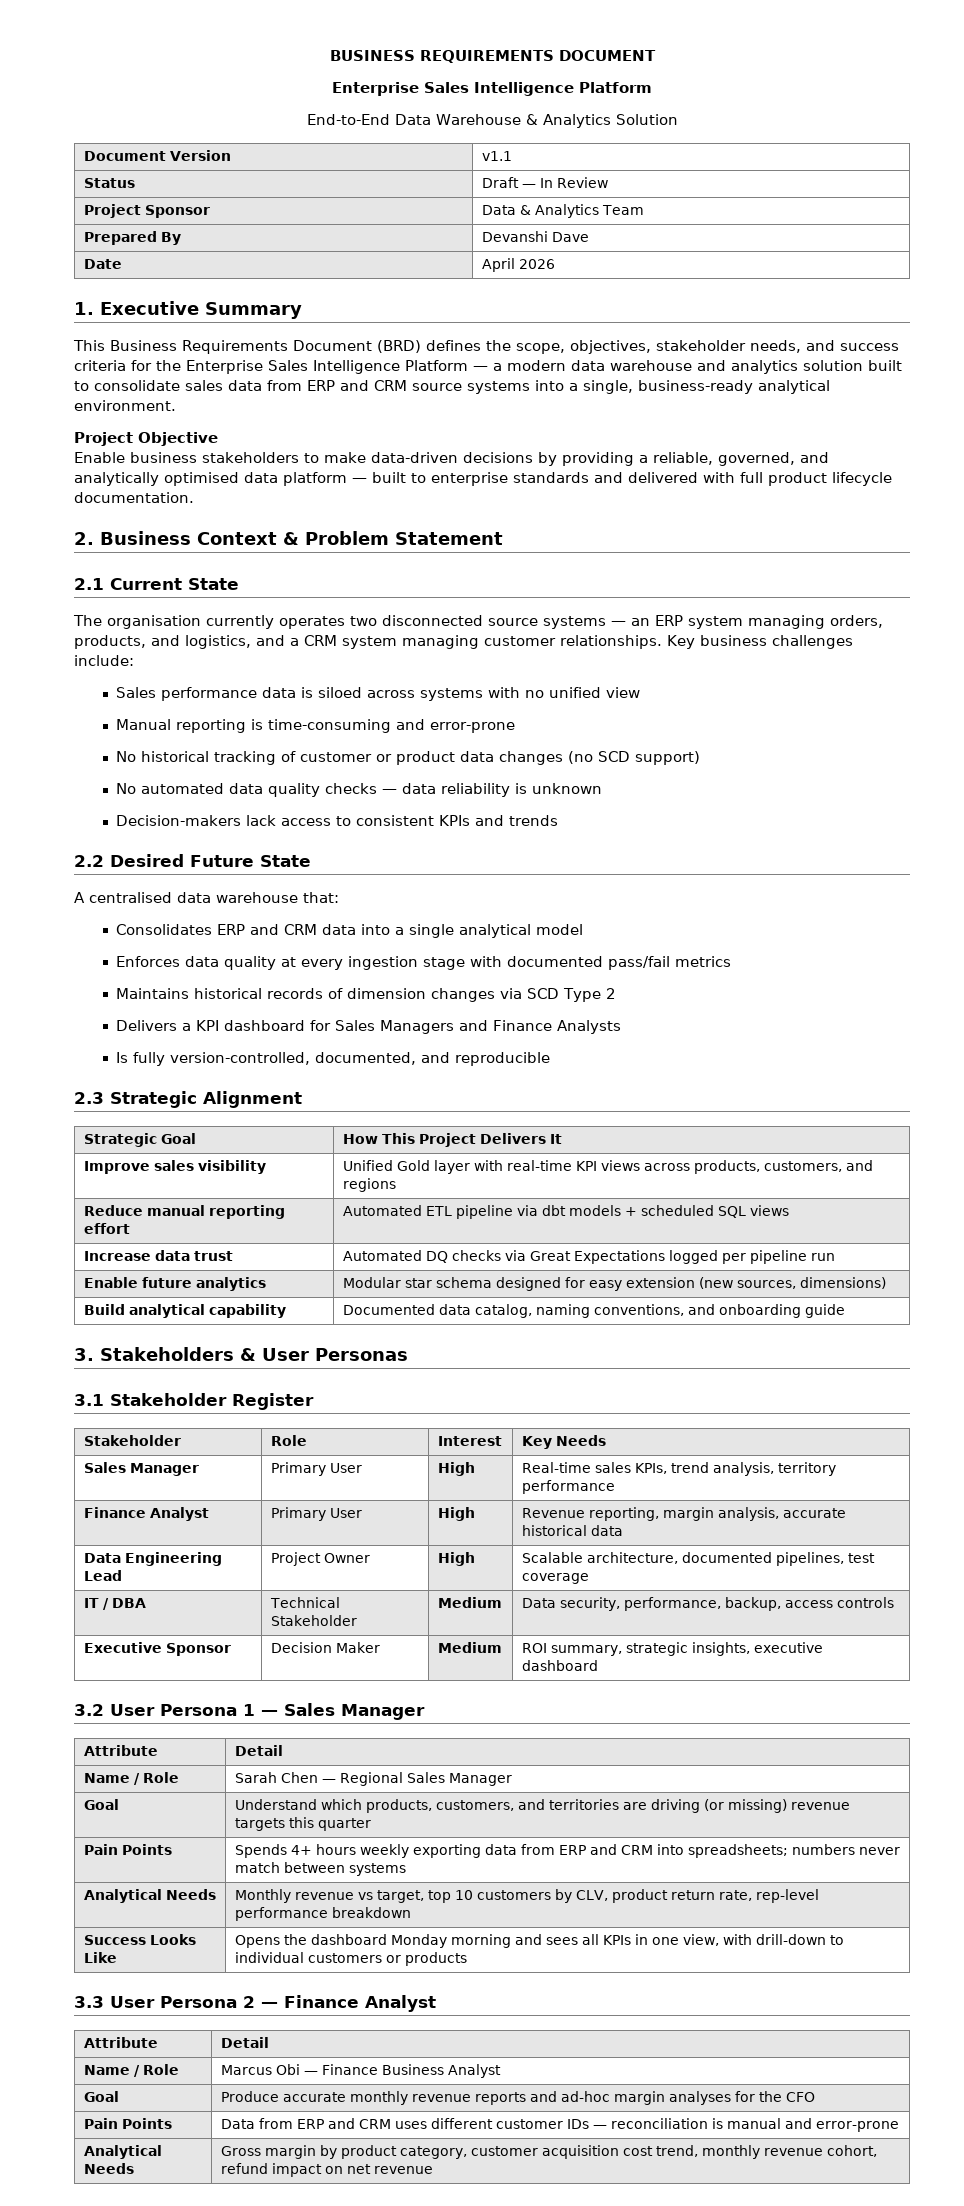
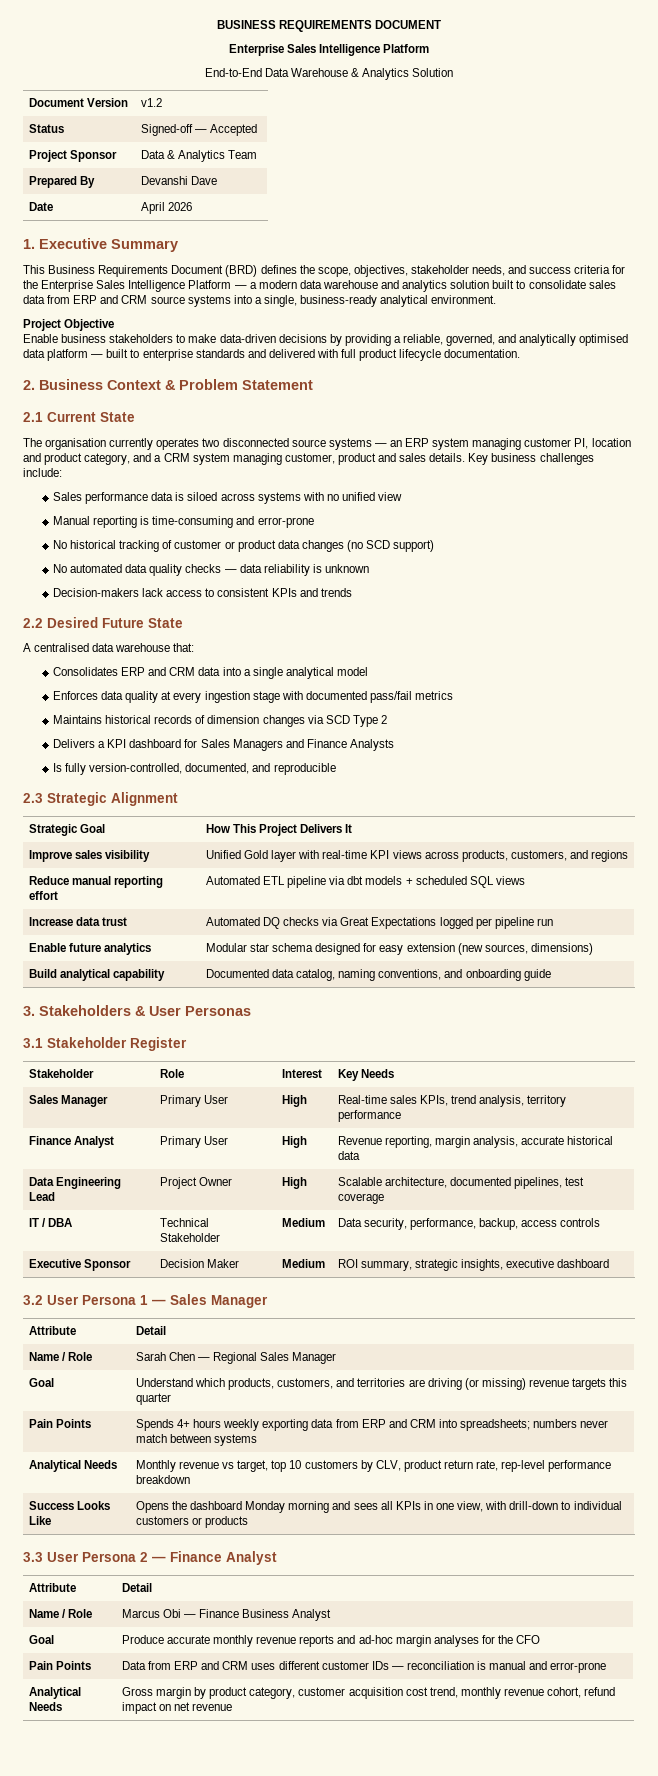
[481,151,512,161] v1.1 -> [140,98,162,107] v1.2
[481,177,608,188] Draft — In Review -> [140,124,258,136] Signed-off — Accepted
[830,615,883,628] [74,635,251,649] orders, products, and logistics, -> [524,438,631,449] [23,453,131,465] customer PI, location and product category,
[484,635,662,649] customer relationships. -> [284,453,466,465] customer, product and sales details.

